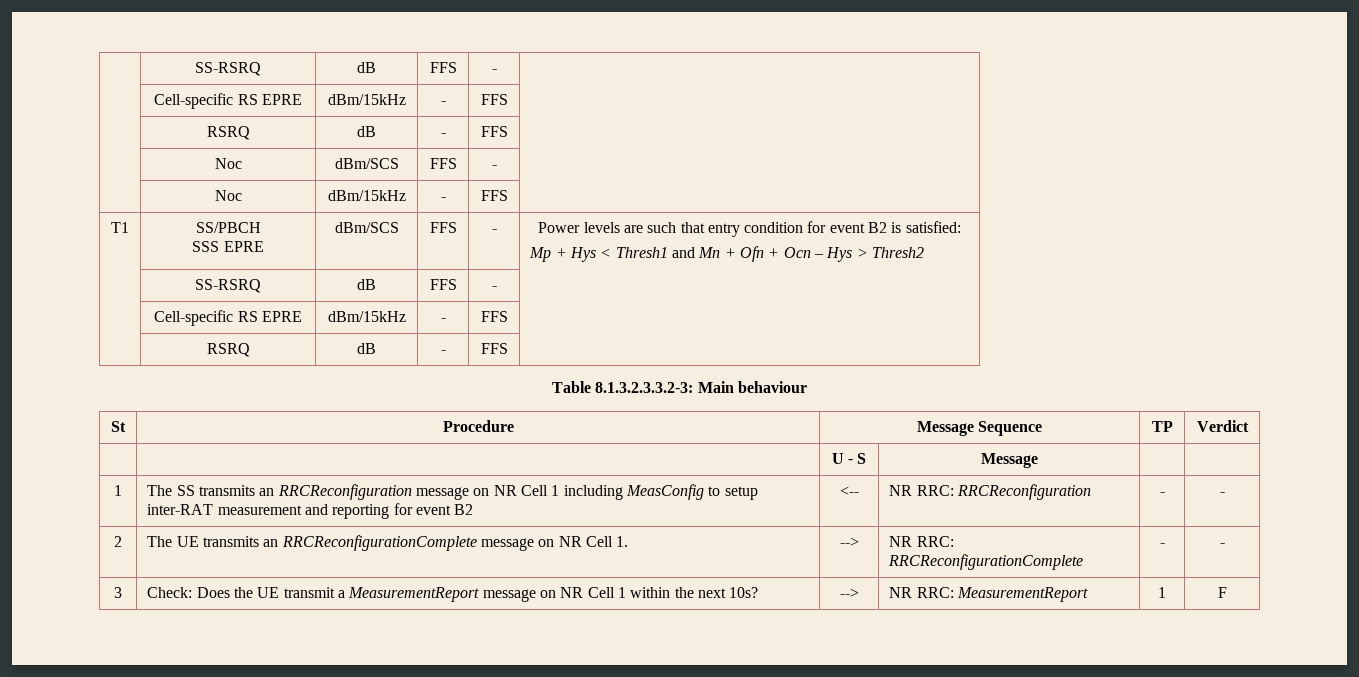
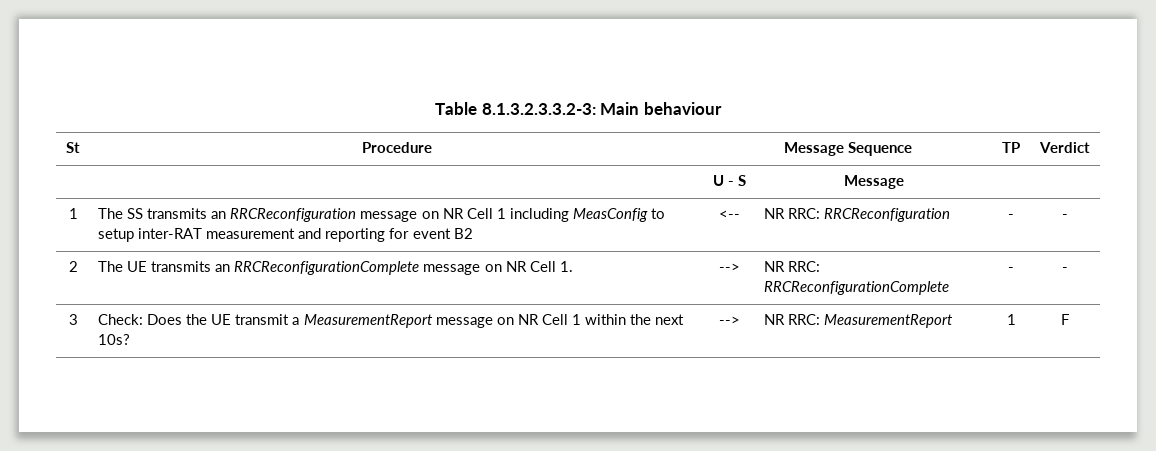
[195,62,261,76] [357,62,376,73] [429,62,457,73] [491,69,497,73] [154,93,302,109] [327,94,406,105] [440,101,446,105] [480,94,508,105] [206,126,250,140] [357,126,376,137] [440,133,446,137] [480,126,508,137] [214,158,242,169] [334,158,399,169] [429,158,457,169] [491,165,497,169] [214,190,242,201] [327,190,406,201] [440,197,446,201] [480,190,508,201] [111,222,129,233] [195,222,261,233] [192,241,264,252] [334,222,399,233] [429,222,457,233] [491,229,497,233] [538,221,961,237] [529,246,924,262] [195,279,261,293] [357,279,376,290] [429,279,457,290] [491,286,497,290] [154,310,302,326] [327,311,406,322] [440,318,446,322] [480,311,508,322] [206,343,250,357] [357,343,376,354] [440,350,446,354] [480,343,508,354] | SS-RSRQ | dB | FFS | - | // | Cell-specific RS EPRE | dBm/15kHz | - | FFS | // | RSRQ | dB | - | FFS | // | Noc | dBm/SCS | FFS | - | // | Noc | dBm/15kHz | - | FFS | // T1 | SS/PBCH // SSS EPRE | dBm/SCS | FFS | - | Power levels are such that entry condition for event B2 is satisfied: // Mp + Hys < Thresh1 and Mn + Ofn + Ocn – Hys > Thresh2 // | SS-RSRQ | dB | FFS | - | // | Cell-specific RS EPRE | dBm/15kHz | - | FFS | // | RSRQ | dB | - | FFS | // -> (435, 108) none

